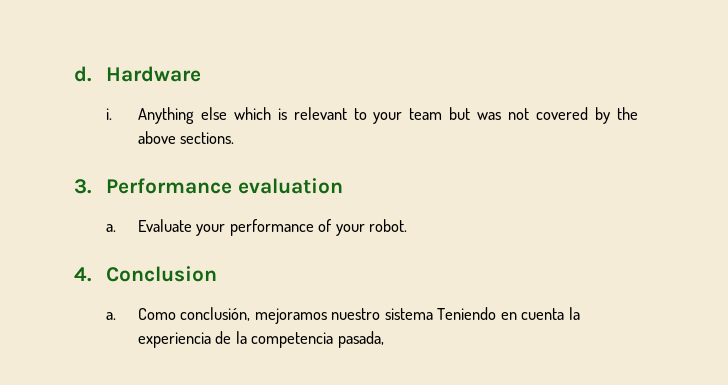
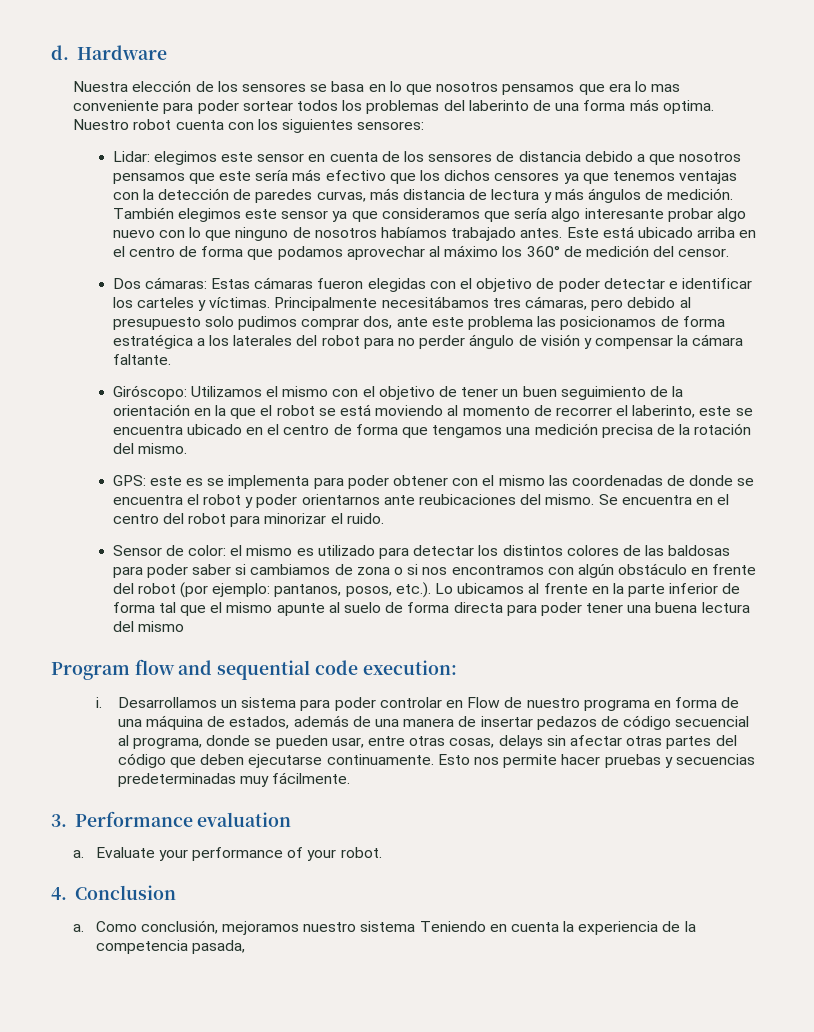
[105,107,638,124] [137,131,235,144] i. Anything else which is relevant to your team but was not covered by the above sections. -> [73,80,681,95] [73,99,714,114] [73,119,425,133] [112,151,742,165] [112,169,738,184] [112,188,734,203] [112,207,746,222] [112,226,757,241] [112,245,730,260] [112,277,753,292] [112,296,691,311] [112,316,725,330] [112,334,744,349] [112,354,171,365] [112,385,684,400] [112,404,753,419] [112,423,752,438] [112,443,187,454] [112,475,755,489] [112,494,730,508] [112,513,384,527] [112,545,731,559] [112,563,757,578] [112,582,741,598] [112,602,750,616] [112,621,184,632] [51,659,457,680] [95,697,740,711] [117,715,750,730] [117,735,737,749] [117,753,755,768] [117,772,351,787] Nuestra elección de los sensores se basa en lo que nosotros pensamos que era lo mas conveniente para poder sortear todos los problemas del laberinto de una forma más optima. Nuestro robot cuenta con los siguientes sensores: // Lidar: elegimos este sensor en cuenta de los sensores de distancia debido a que nosotros pensamos que este sería más efectivo que los dichos censores ya que tenemos ventajas con la detección de paredes curvas, más distancia de lectura y más ángulos de medición. También elegimos este sensor ya que consideramos que sería algo interesante probar algo nuevo con lo que ninguno de nosotros habíamos trabajado antes. Este está ubicado arriba en el centro de forma que podamos aprovechar al máximo los 360° de medición del censor. // Dos cámaras: Estas cámaras fueron elegidas con el objetivo de poder detectar e identificar los carteles y víctimas. Principalmente necesitábamos tres cámaras, pero debido al presupuesto solo pudimos comprar dos, ante este problema las posicionamos de forma estratégica a los laterales del robot para no perder ángulo de visión y compensar la cámara faltante. // Giróscopo: Utilizamos el mismo con el objetivo de tener un buen seguimiento de la orientación en la que el robot se está moviendo al momento de recorrer el laberinto, este se encuentra ubicado en el centro de forma que tengamos una medición precisa de la rotación del mismo. // GPS: este es se implementa para poder obtener con el mismo las coordenadas de donde se encuentra el robot y poder orientarnos ante reubicaciones del mismo. Se encuentra en el centro del robot para minorizar el ruido. // Sensor de color: el mismo es utilizado para detectar los distintos colores de las baldosas para poder saber si cambiamos de zona o si nos encontramos con algún obstáculo en frente del robot (por ejemplo: pantanos, posos, etc.). Lo ubicamos al frente en la parte inferior de forma tal que el mismo apunte al suelo de forma directa para poder tener una buena lectura del mismo // Program flow and sequential code execution: // i. Desarrollamos un sistema para poder controlar en Flow de nuestro programa en forma de una máquina de estados, además de una manera de insertar pedazos de código secuencial al programa, donde se pueden usar, entre otras cosas, delays sin afectar otras partes del código que deben ejecutarse continuamente. Esto nos permite hacer pruebas y secuencias predeterminadas muy fácilmente.

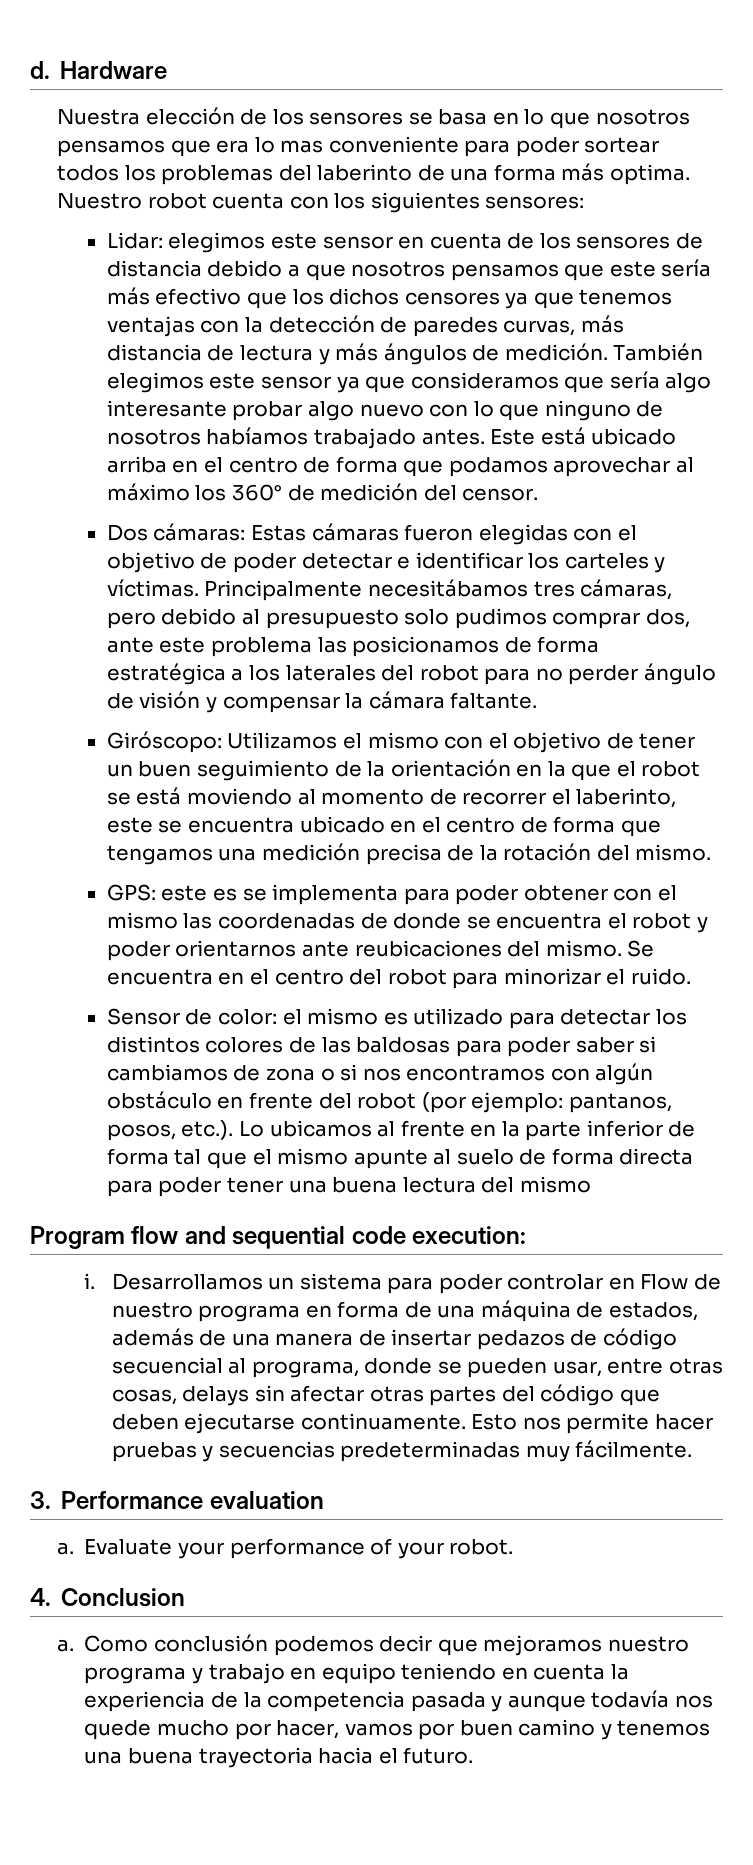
[140,920,486,935] conclusión, mejoramos nuestro sistema Teniendo -> [153,1634,689,1656] [84,1663,497,1684] conclusión podemos decir que mejoramos nuestro programa y trabajo en equipo teniendo
[191,940,245,954] pasada, -> [410,1690,713,1712] [84,1719,711,1740] [84,1747,474,1768] pasada y aunque todavía nos quede mucho por hacer, vamos por buen camino y tenemos una buena trayectoria hacia el futuro.

